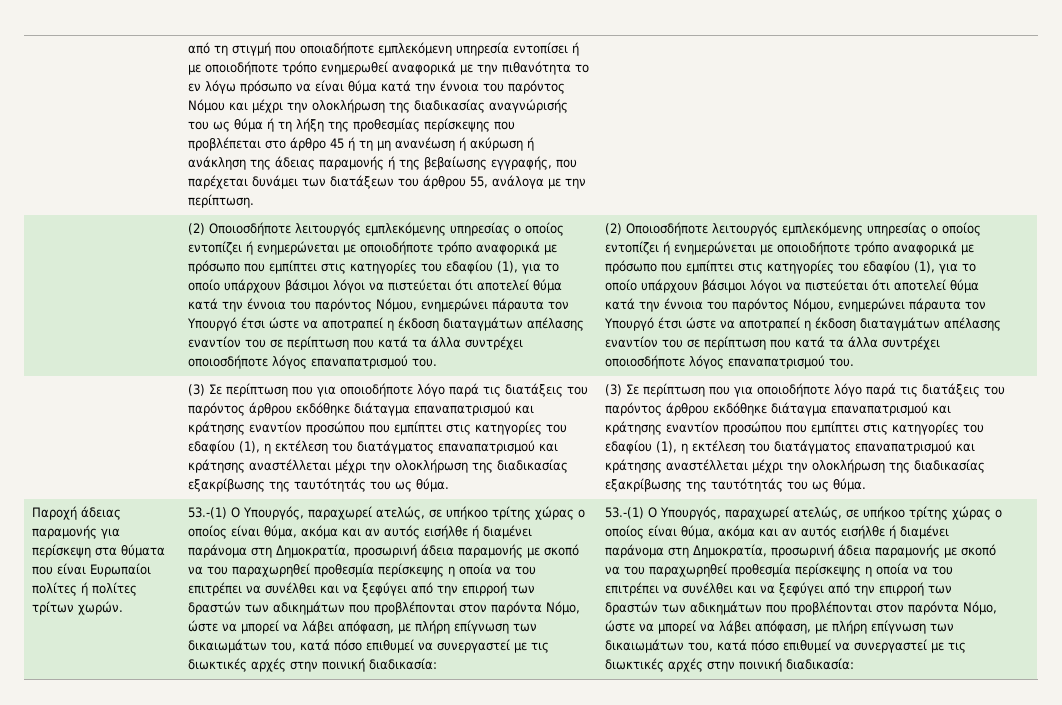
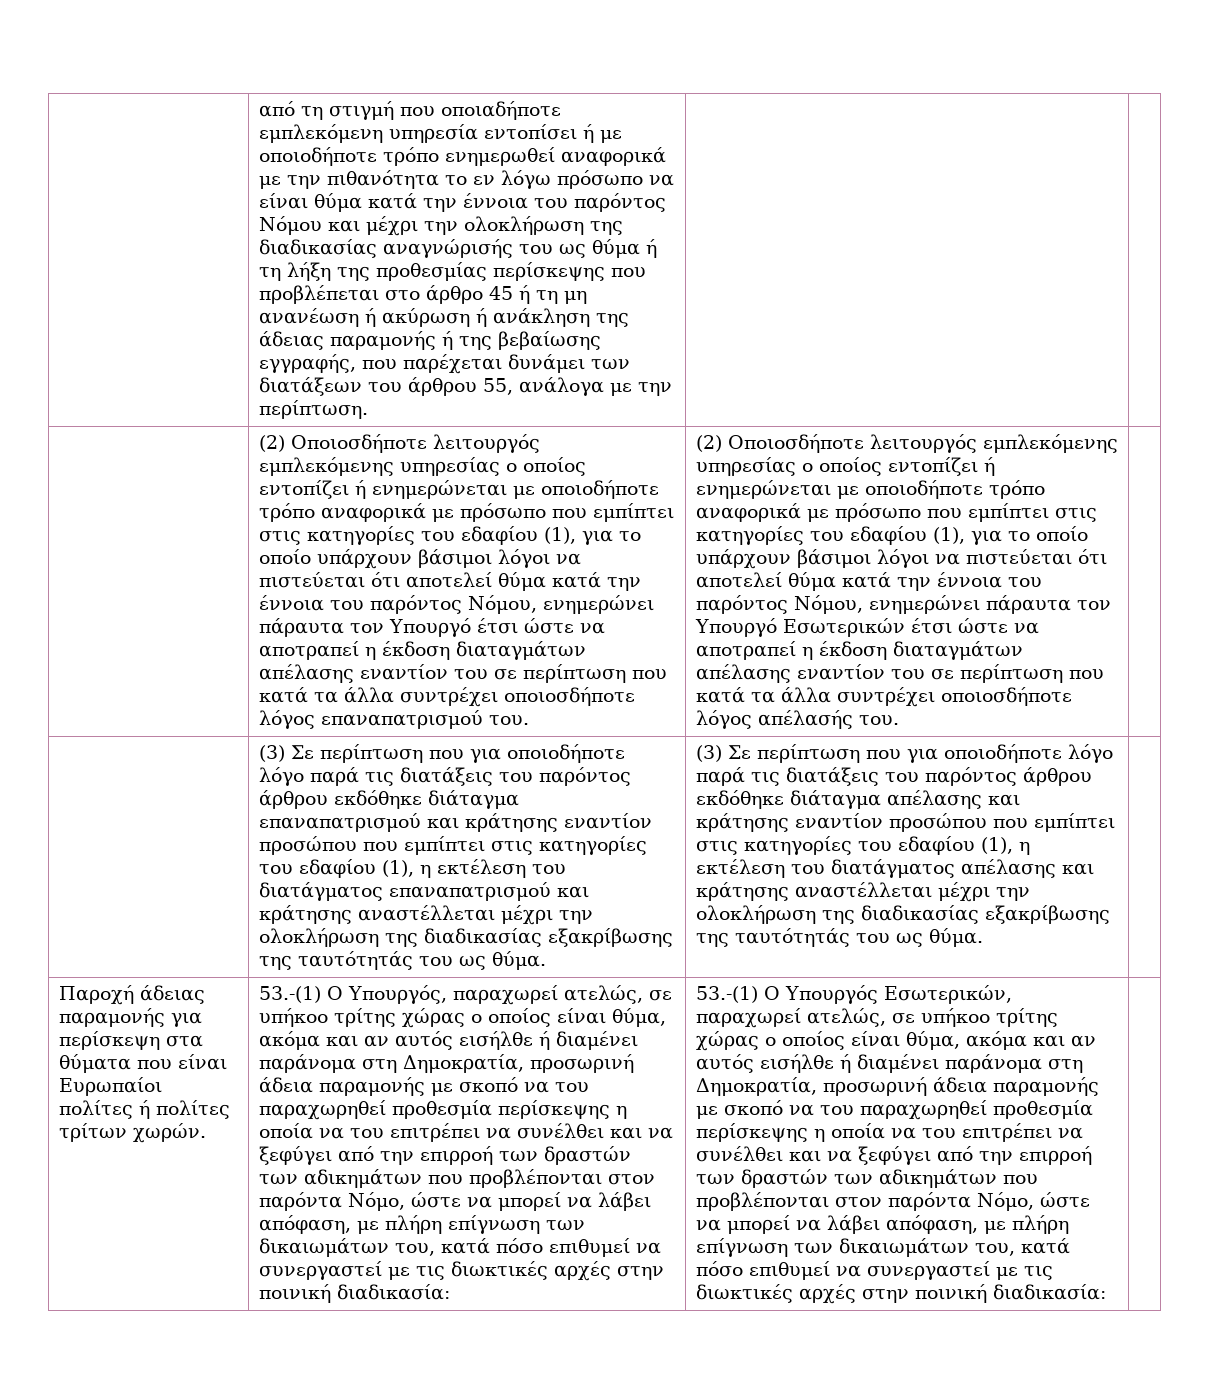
(654, 324) none -> [782,618,905,637] Εσωτερικών
[727,355,825,369] επαναπατρισμού -> [757,710,853,729] απέλασής
[830,402,928,416] επαναπατρισμού -> [886,790,982,809] απέλασης
[854,440,952,454] επαναπατρισμού -> [960,859,1056,878] απέλασης
[659,506,721,520] Υπουργός, -> [784,985,1012,1004] Υπουργός Εσωτερικών,

